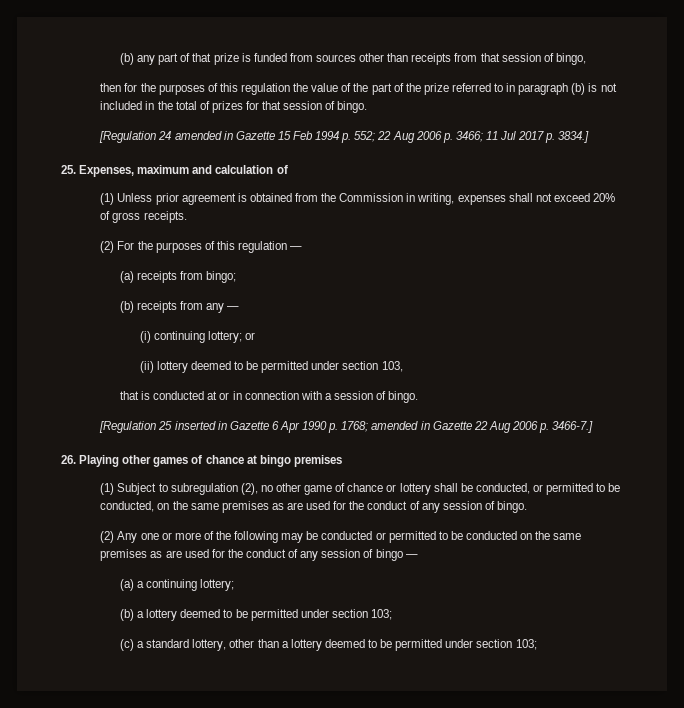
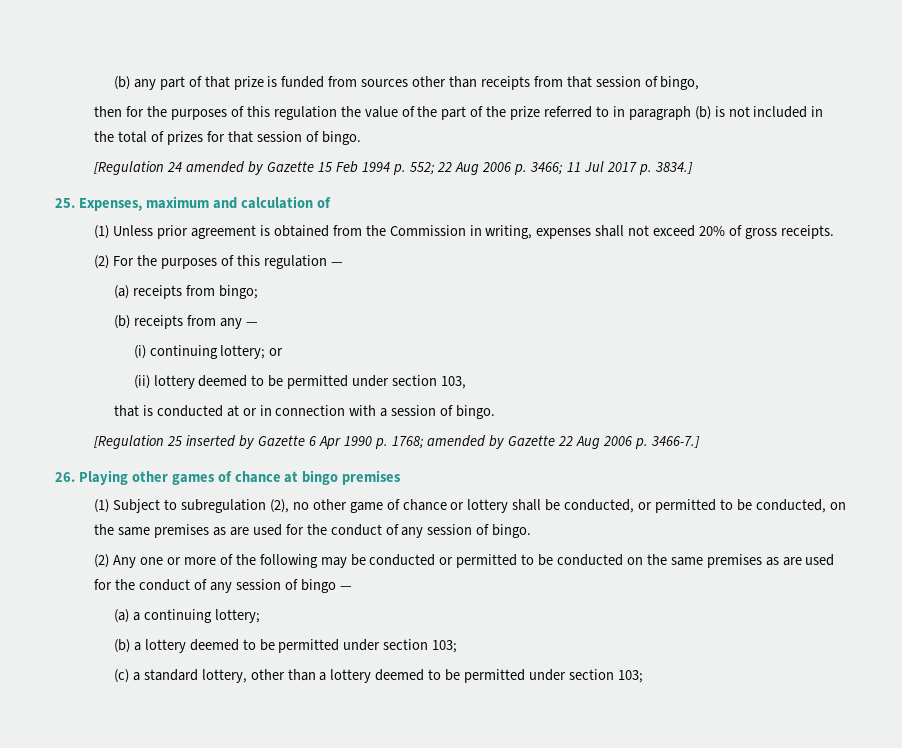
[223,131,233,140] in -> [248,161,265,175] by
[217,421,227,430] in -> [239,435,256,449] by
[420,421,430,430] in -> [489,435,506,449] by

